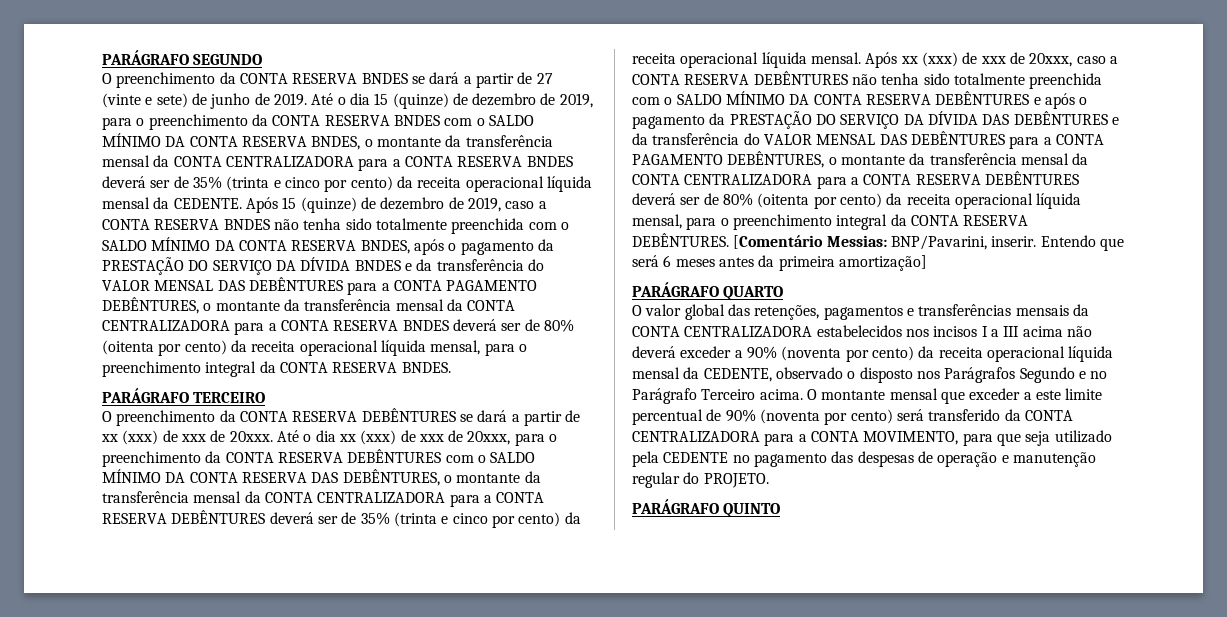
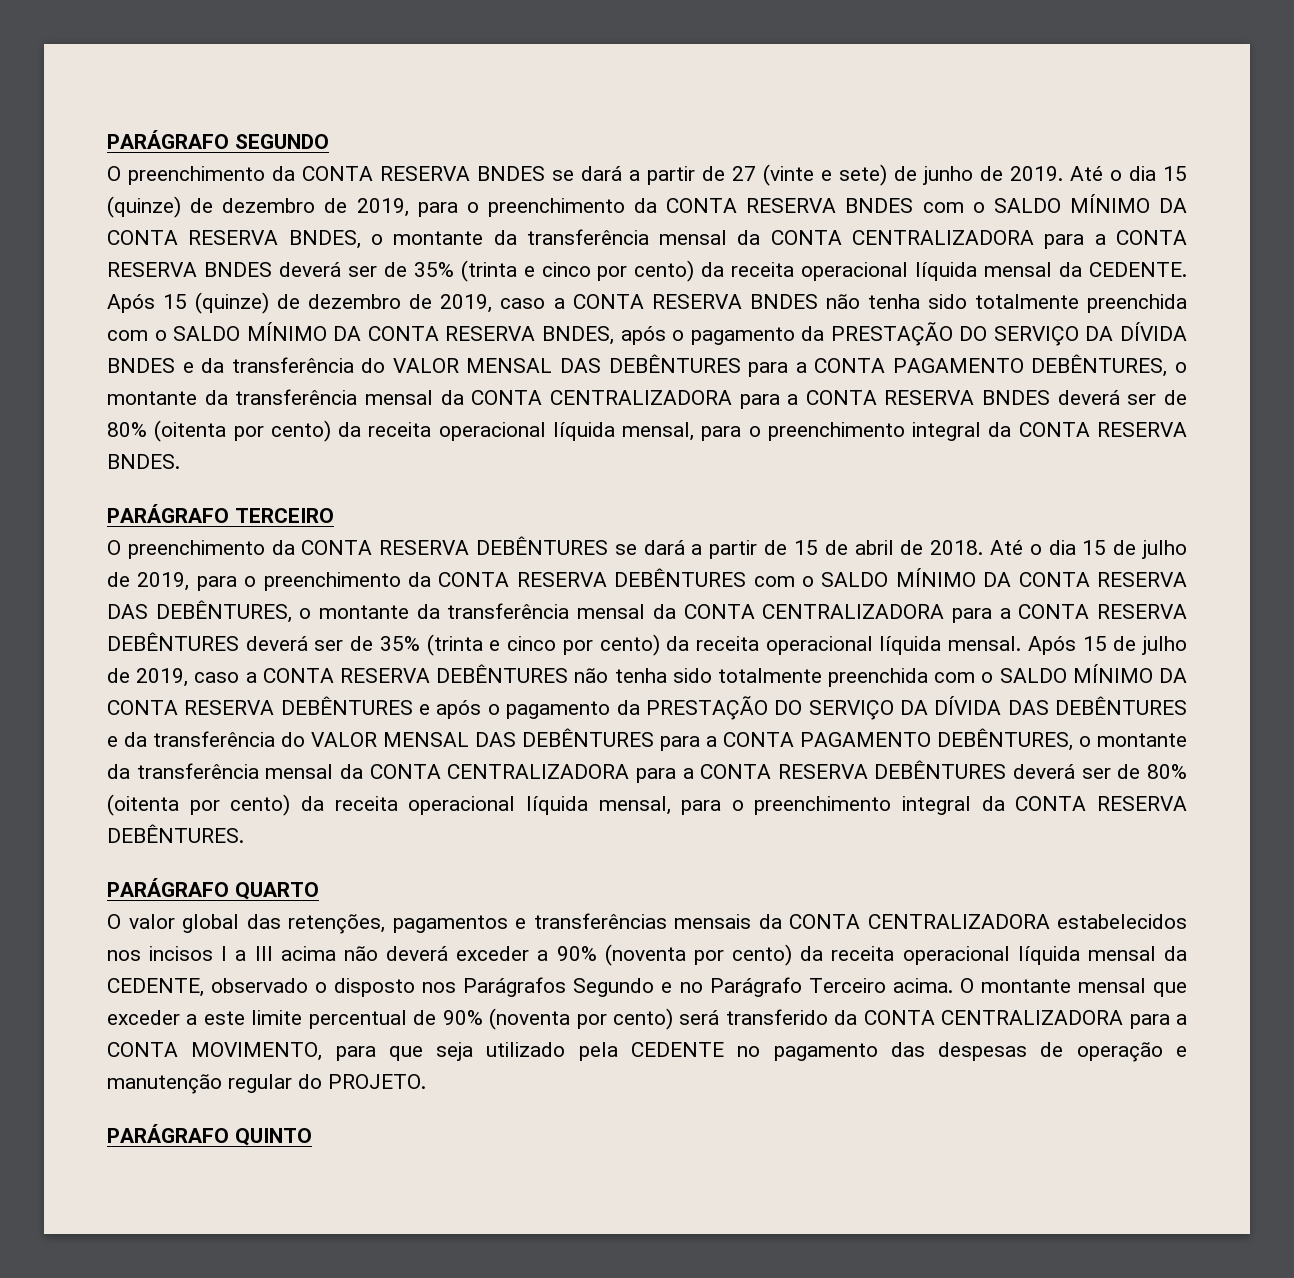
[101,430,511,445] xx (xxx) de xxx de 20xxx. Até o dia xx (xxx) de xxx de 20xxx, -> [793,540,1188,559] [107,572,190,591] 15 de abril de 2018. Até o dia 15 de julho de 2019,
[900,52,1073,67] xx (xxx) de xxx de 20xxx, -> [1082,636,1187,655] [107,668,189,687] 15 de julho de 2019,
[733,235,1124,251] [632,255,927,271] [Comentário Messias: BNP/Pavarini, inserir. Entendo que será 6 meses antes da primeira amortização] -> (244, 833) none

